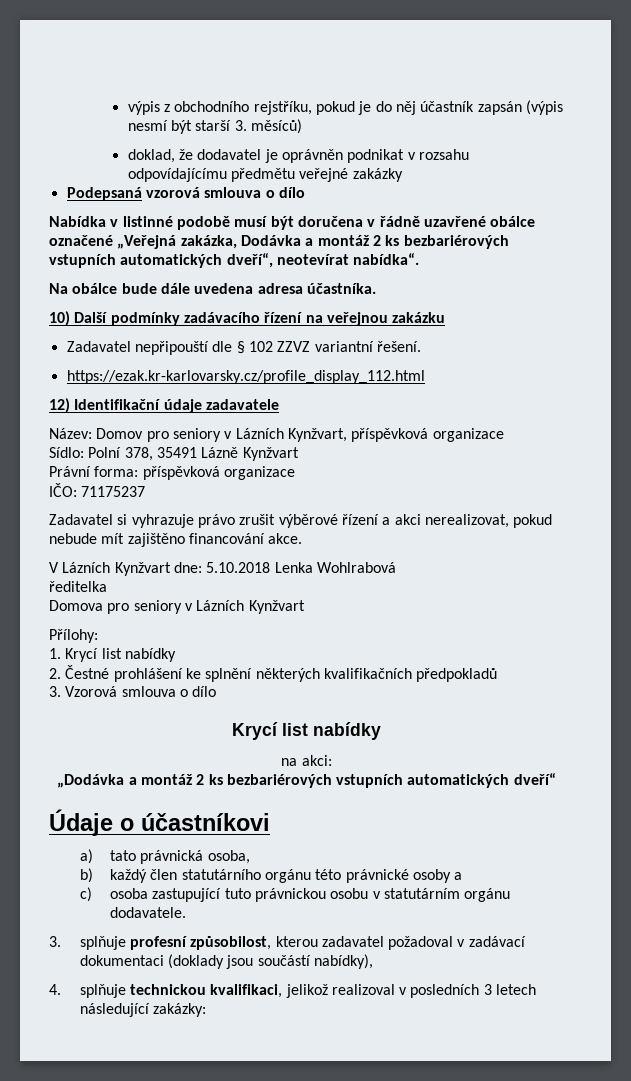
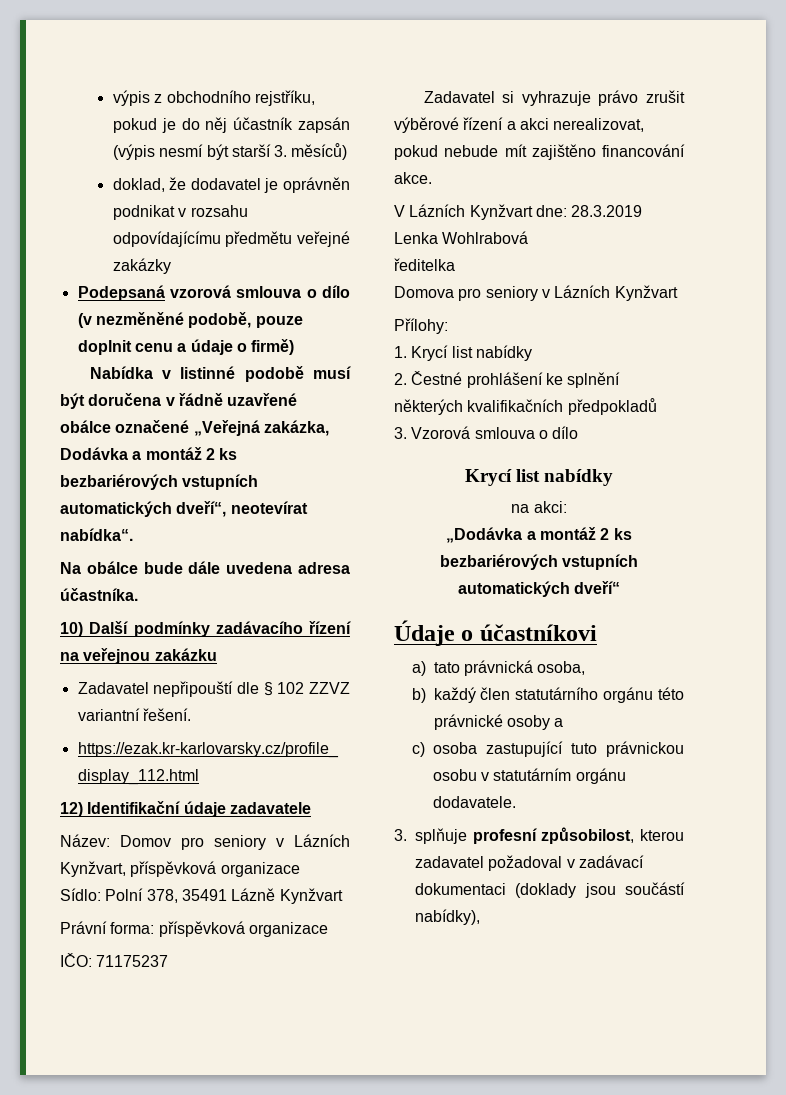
(305, 192) none -> [77,312,303,328] [77,339,295,355] (v nezměněné podobě, pouze doplnit cenu a údaje o firmě)
[206,562,271,573] 5.10.2018 -> [571,205,643,217] 28.3.2019
[49,984,537,998] [79,1003,206,1017] // 4. splňuje technickou kvalifikaci, jelikož realizoval v posledních 3 letech následující zakázky: -> (480, 917) none

